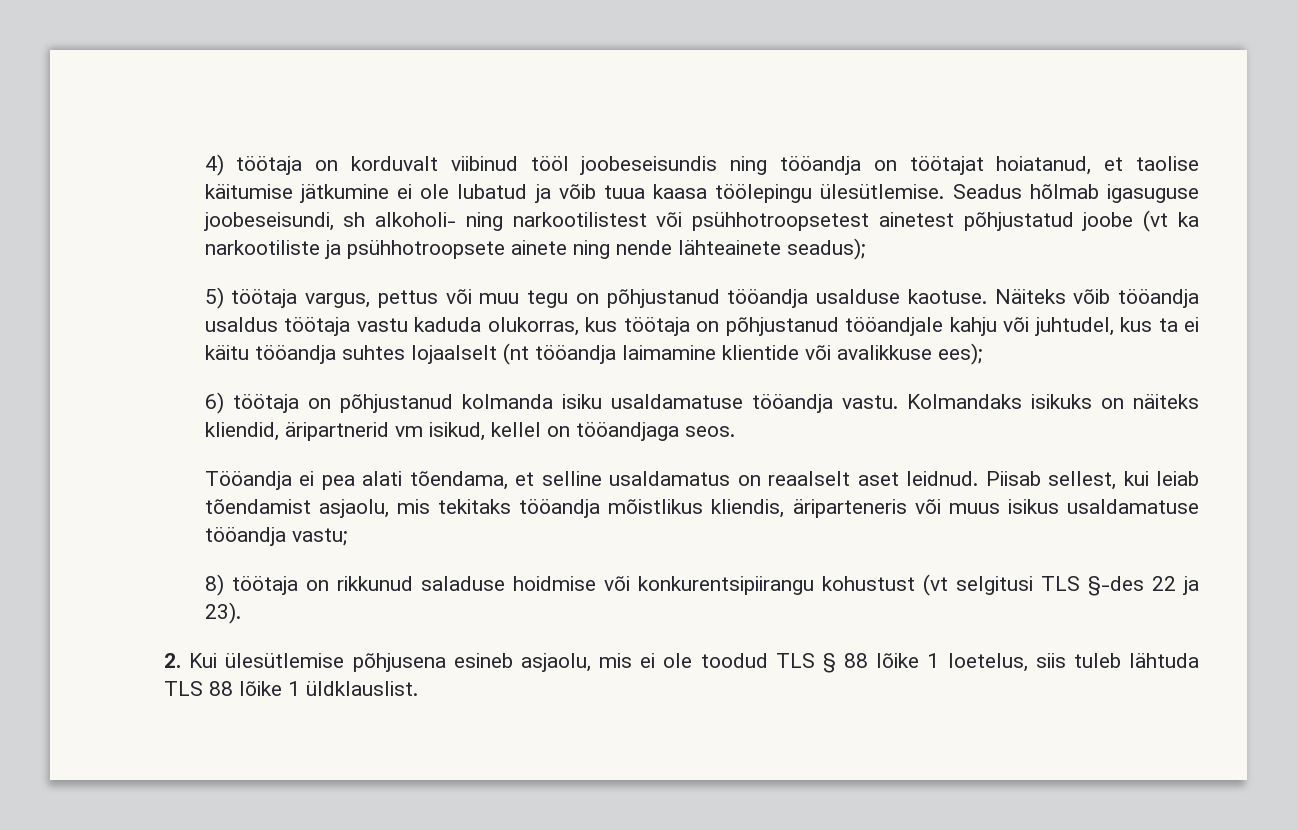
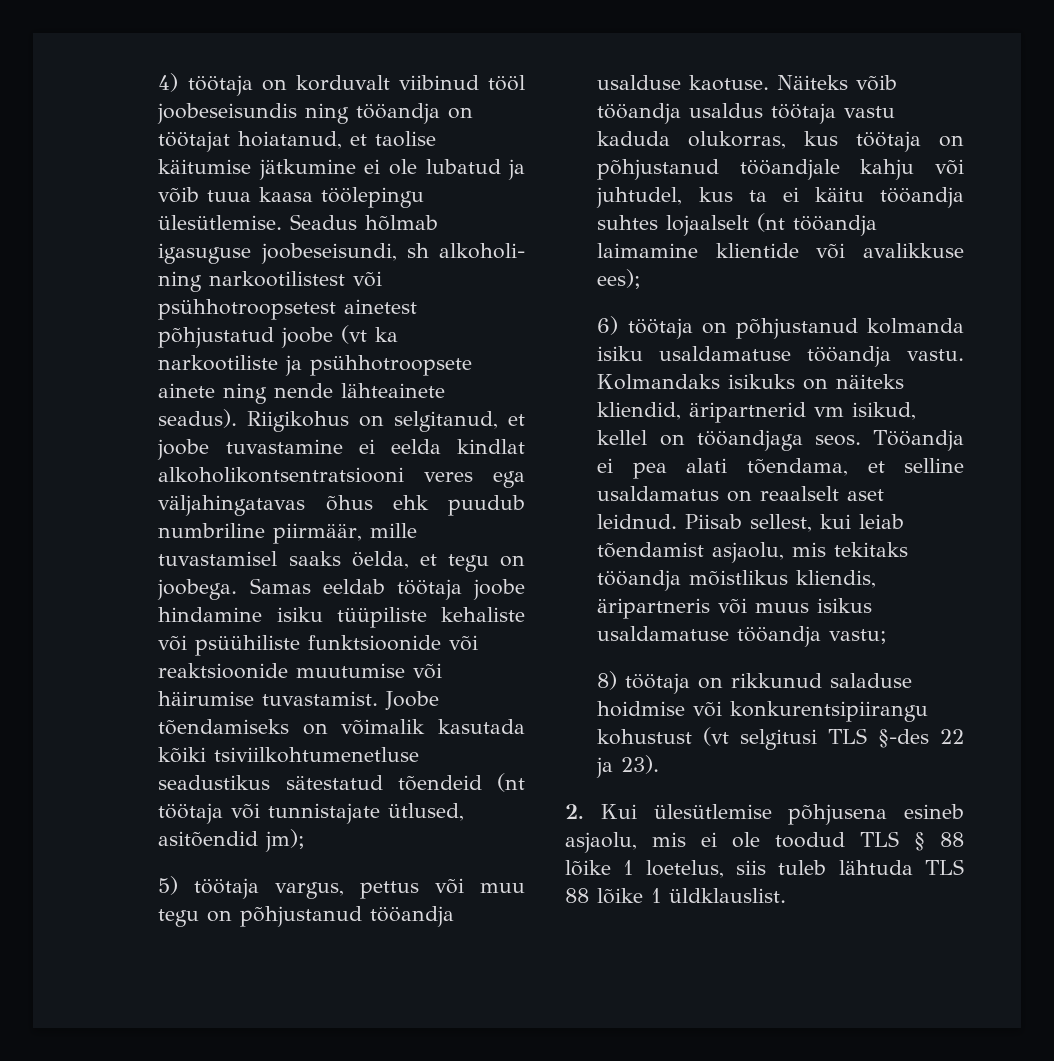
[786,238,865,260] seadus); -> [158,409,525,432] [157,439,525,460] [158,467,525,488] [158,495,525,516] [158,523,418,544] [158,551,525,572] [157,578,525,600] [158,607,525,628] [158,635,479,656] [158,663,443,679] [158,691,440,710] [158,719,525,735] [158,747,420,763] [158,773,525,792] [158,803,465,824] [158,829,306,852] seadus). Riigikohus on selgitanud, et joobe tuvastamine ei eelda kindlat alkoholikontsentratsiooni veres ega väljahingatavas õhus ehk puudub numbriline piirmäär, mille tuvastamisel saaks öelda, et tegu on joobega. Samas eeldab töötaja joobe hindamine isiku tüüpiliste kehaliste või psüühiliste funktsioonide või reaktsioonide muutumise või häirumise tuvastamist. Joobe tõendamiseks on võimalik kasutada kõiki tsiviilkohtumenetluse seadustikus sätestatud tõendeid (nt töötaja või tunnistajate ütlused, asitõendid jm);
(735, 431) // -> (861, 440) none
[792,499,907,518] äriparteneris -> [597,598,711,619] äripartneris

